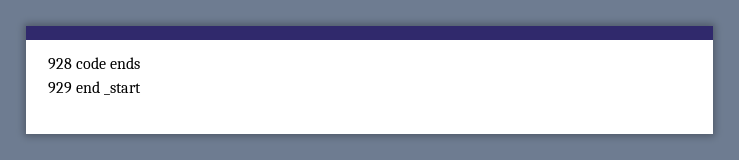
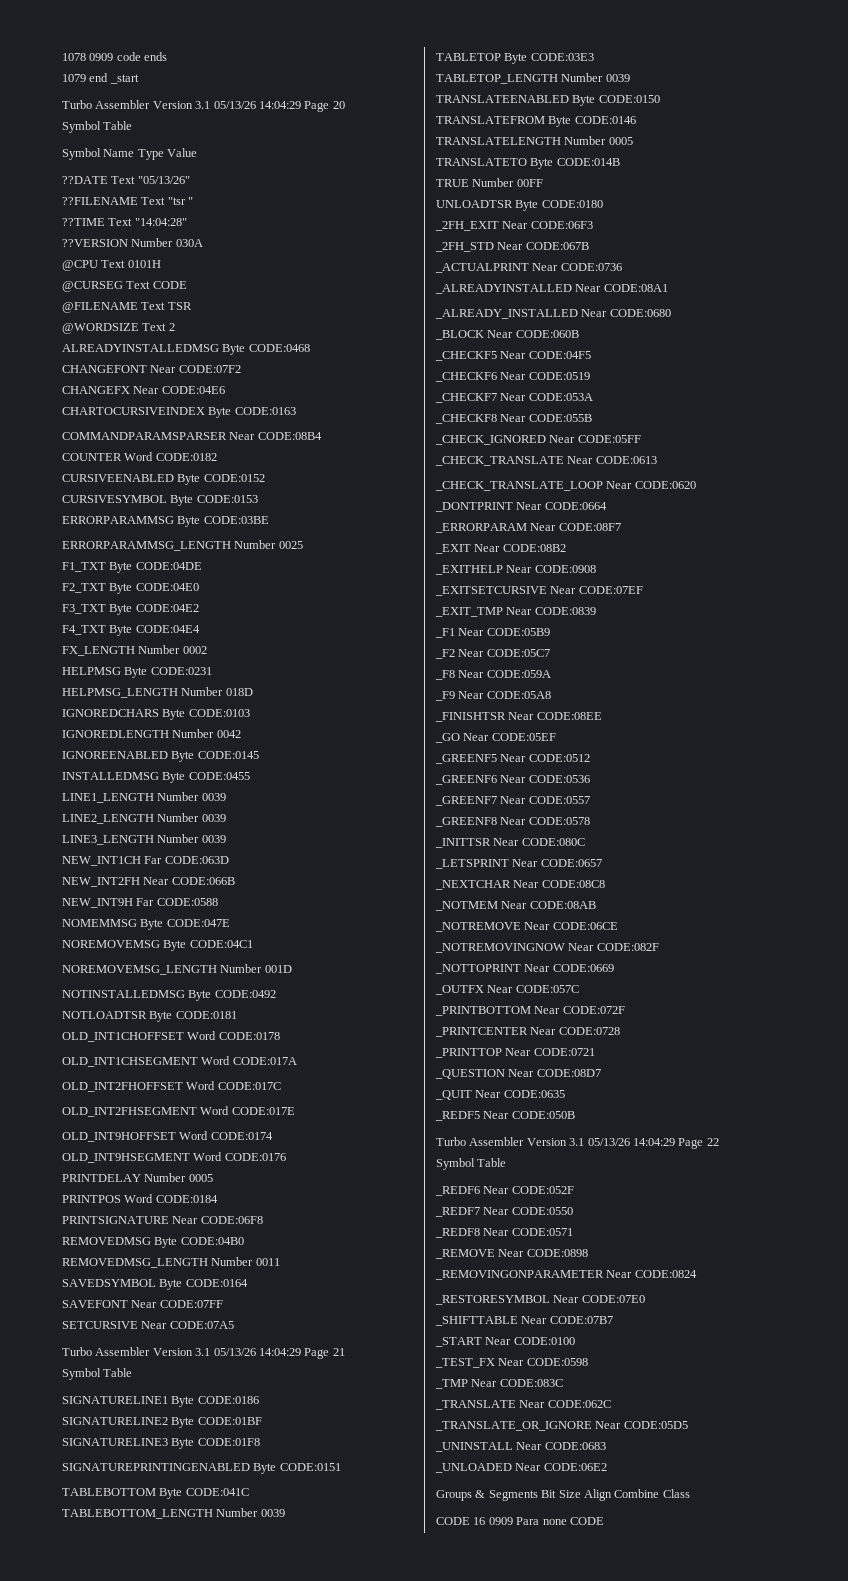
[48,58,72,70] 928 -> [62,53,114,61] 1078 0909
[48,82,72,94] 929 -> [62,74,86,82] 1079
(142, 89) none -> [62,100,345,112] [62,121,133,133] [62,148,198,160] [62,176,190,184] [62,197,194,205] [62,218,187,226] [62,238,203,247] [62,260,161,271] [62,281,187,292] [62,302,192,313] [62,323,175,334] [62,344,310,355] [62,365,241,373] [62,386,225,394] [62,407,296,418] [62,432,322,440] [62,452,217,461] [62,474,265,485] [62,495,258,506] [62,516,269,527] [62,540,303,551] [62,562,202,573] [62,583,199,594] [62,604,199,615] [62,625,200,636] [62,645,207,656] [62,667,212,678] [62,687,253,698] [62,709,250,720] [62,729,241,738] [62,751,259,762] [62,772,250,783] [62,792,226,803] [62,813,226,824] [62,834,226,845] [62,856,229,866] [62,877,235,887] [62,898,218,908] [62,919,230,930] [62,940,253,951] [62,964,292,975] [62,990,276,1001] [62,1011,237,1022] [62,1031,280,1042] [62,1056,297,1067] [62,1081,281,1092] [62,1106,295,1117] [62,1131,273,1142] [62,1152,286,1163] [62,1173,213,1182] [62,1194,218,1203] [62,1216,263,1224] [62,1237,244,1248] [62,1257,280,1268] [62,1279,248,1290] [62,1300,223,1308] [62,1321,234,1329] [62,1347,345,1359] [62,1368,133,1380] [62,1396,259,1407] [62,1417,262,1428] [62,1438,260,1449] [62,1463,341,1474] [62,1488,249,1499] [62,1508,285,1519] [436,53,594,64] [436,73,630,84] [436,95,660,106] [436,116,636,127] [436,136,633,145] [436,158,620,169] [436,178,543,187] [436,200,603,211] [435,221,593,231] [435,242,589,252] [435,263,622,273] [435,284,668,294] [435,309,671,319] [435,330,579,340] [435,351,591,361] [435,372,590,382] [435,393,593,403] [435,414,592,424] [435,435,641,445] [435,456,657,466] [435,481,696,491] [435,502,607,512] [435,523,621,533] [435,544,566,554] [435,565,596,575] [435,586,643,596] [435,607,596,617] [435,628,550,638] [435,649,550,659] [435,670,551,680] [435,691,551,701] [435,712,602,722] [435,733,556,743] [435,754,590,764] [435,775,590,785] [435,796,590,806] [435,817,590,827] [435,838,585,848] [435,859,602,869] [435,880,605,890] [435,901,596,911] [435,922,618,932] [435,943,659,953] [435,964,614,974] [435,985,579,995] [435,1006,625,1016] [435,1027,620,1037] [435,1048,595,1058] [435,1069,601,1079] [435,1090,565,1100] [435,1111,575,1121] [436,1137,719,1149] [436,1158,507,1170] [435,1186,574,1196] [435,1207,573,1217] [435,1228,573,1238] [435,1249,588,1259] [435,1270,697,1280] [435,1295,645,1305] [435,1316,613,1326] [435,1337,575,1347] [435,1358,588,1368] [435,1379,563,1389] [435,1400,611,1410] [435,1421,688,1431] [435,1442,606,1452] [435,1463,607,1473] [436,1489,690,1501] [436,1517,604,1525] // Turbo Assembler Version 3.1 05/13/26 14:04:29 Page 20 // Symbol Table // Symbol Name Type Value // ??DATE Text "05/13/26" // ??FILENAME Text "tsr " // ??TIME Text "14:04:28" // ??VERSION Number 030A // @CPU Text 0101H // @CURSEG Text CODE // @FILENAME Text TSR // @WORDSIZE Text 2 // ALREADYINSTALLEDMSG Byte CODE:0468 // CHANGEFONT Near CODE:07F2 // CHANGEFX Near CODE:04E6 // CHARTOCURSIVEINDEX Byte CODE:0163 // COMMANDPARAMSPARSER Near CODE:08B4 // COUNTER Word CODE:0182 // CURSIVEENABLED Byte CODE:0152 // CURSIVESYMBOL Byte CODE:0153 // ERRORPARAMMSG Byte CODE:03BE // ERRORPARAMMSG_LENGTH Number 0025 // F1_TXT Byte CODE:04DE // F2_TXT Byte CODE:04E0 // F3_TXT Byte CODE:04E2 // F4_TXT Byte CODE:04E4 // FX_LENGTH Number 0002 // HELPMSG Byte CODE:0231 // HELPMSG_LENGTH Number 018D // IGNOREDCHARS Byte CODE:0103 // IGNOREDLENGTH Number 0042 // IGNOREENABLED Byte CODE:0145 // INSTALLEDMSG Byte CODE:0455 // LINE1_LENGTH Number 0039 // LINE2_LENGTH Number 0039 // LINE3_LENGTH Number 0039 // NEW_INT1CH Far CODE:063D // NEW_INT2FH Near CODE:066B // NEW_INT9H Far CODE:0588 // NOMEMMSG Byte CODE:047E // NOREMOVEMSG Byte CODE:04C1 // NOREMOVEMSG_LENGTH Number 001D // NOTINSTALLEDMSG Byte CODE:0492 // NOTLOADTSR Byte CODE:0181 // OLD_INT1CHOFFSET Word CODE:0178 // OLD_INT1CHSEGMENT Word CODE:017A // OLD_INT2FHOFFSET Word CODE:017C // OLD_INT2FHSEGMENT Word CODE:017E // OLD_INT9HOFFSET Word CODE:0174 // OLD_INT9HSEGMENT Word CODE:0176 // PRINTDELAY Number 0005 // PRINTPOS Word CODE:0184 // PRINTSIGNATURE Near CODE:06F8 // REMOVEDMSG Byte CODE:04B0 // REMOVEDMSG_LENGTH Number 0011 // SAVEDSYMBOL Byte CODE:0164 // SAVEFONT Near CODE:07FF // SETCURSIVE Near CODE:07A5 // Turbo Assembler Version 3.1 05/13/26 14:04:29 Page 21 // Symbol Table // SIGNATURELINE1 Byte CODE:0186 // SIGNATURELINE2 Byte CODE:01BF // SIGNATURELINE3 Byte CODE:01F8 // SIGNATUREPRINTINGENABLED Byte CODE:0151 // TABLEBOTTOM Byte CODE:041C // TABLEBOTTOM_LENGTH Number 0039 // TABLETOP Byte CODE:03E3 // TABLETOP_LENGTH Number 0039 // TRANSLATEENABLED Byte CODE:0150 // TRANSLATEFROM Byte CODE:0146 // TRANSLATELENGTH Number 0005 // TRANSLATETO Byte CODE:014B // TRUE Number 00FF // UNLOADTSR Byte CODE:0180 // _2FH_EXIT Near CODE:06F3 // _2FH_STD Near CODE:067B // _ACTUALPRINT Near CODE:0736 // _ALREADYINSTALLED Near CODE:08A1 // _ALREADY_INSTALLED Near CODE:0680 // _BLOCK Near CODE:060B // _CHECKF5 Near CODE:04F5 // _CHECKF6 Near CODE:0519 // _CHECKF7 Near CODE:053A // _CHECKF8 Near CODE:055B // _CHECK_IGNORED Near CODE:05FF // _CHECK_TRANSLATE Near CODE:0613 // _CHECK_TRANSLATE_LOOP Near CODE:0620 // _DONTPRINT Near CODE:0664 // _ERRORPARAM Near CODE:08F7 // _EXIT Near CODE:08B2 // _EXITHELP Near CODE:0908 // _EXITSETCURSIVE Near CODE:07EF // _EXIT_TMP Near CODE:0839 // _F1 Near CODE:05B9 // _F2 Near CODE:05C7 // _F8 Near CODE:059A // _F9 Near CODE:05A8 // _FINISHTSR Near CODE:08EE // _GO Near CODE:05EF // _GREENF5 Near CODE:0512 // _GREENF6 Near CODE:0536 // _GREENF7 Near CODE:0557 // _GREENF8 Near CODE:0578 // _INITTSR Near CODE:080C // _LETSPRINT Near CODE:0657 // _NEXTCHAR Near CODE:08C8 // _NOTMEM Near CODE:08AB // _NOTREMOVE Near CODE:06CE // _NOTREMOVINGNOW Near CODE:082F // _NOTTOPRINT Near CODE:0669 // _OUTFX Near CODE:057C // _PRINTBOTTOM Near CODE:072F // _PRINTCENTER Near CODE:0728 // _PRINTTOP Near CODE:0721 // _QUESTION Near CODE:08D7 // _QUIT Near CODE:0635 // _REDF5 Near CODE:050B // Turbo Assembler Version 3.1 05/13/26 14:04:29 Page 22 // Symbol Table // _REDF6 Near CODE:052F // _REDF7 Near CODE:0550 // _REDF8 Near CODE:0571 // _REMOVE Near CODE:0898 // _REMOVINGONPARAMETER Near CODE:0824 // _RESTORESYMBOL Near CODE:07E0 // _SHIFTTABLE Near CODE:07B7 // _START Near CODE:0100 // _TEST_FX Near CODE:0598 // _TMP Near CODE:083C // _TRANSLATE Near CODE:062C // _TRANSLATE_OR_IGNORE Near CODE:05D5 // _UNINSTALL Near CODE:0683 // _UNLOADED Near CODE:06E2 // Groups & Segments Bit Size Align Combine Class // CODE 16 0909 Para none CODE

